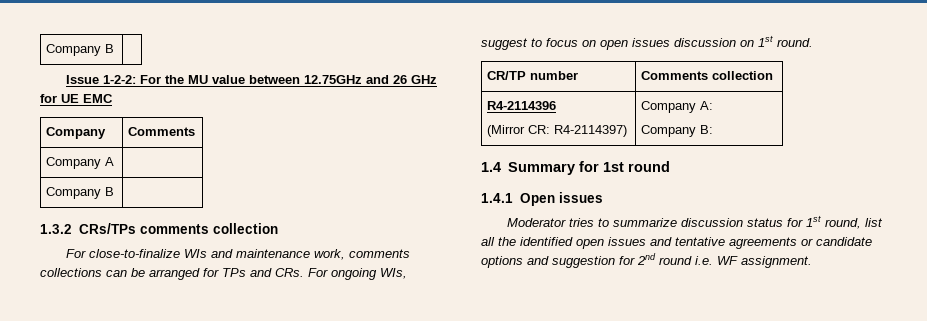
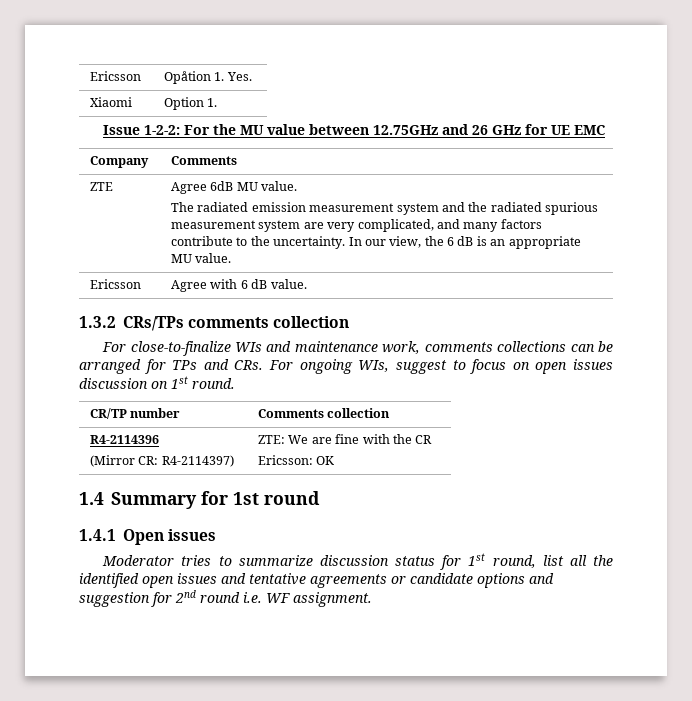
[46,44,115,56] Company B | -> [90,71,142,81] [164,71,252,84] [90,97,133,107] [164,97,218,110] Ericsson | Opåtion 1. Yes. // Xiaomi | Option 1.
[46,157,115,169] [46,187,115,199] Company A | // Company B | -> [90,182,114,191] [171,181,298,194] [171,202,599,215] [171,219,542,232] [171,236,581,249] [171,253,232,263] [90,279,142,289] [171,279,307,292] ZTE | Agree 6dB MU value. // The radiated emission measurement system and the radiated spurious measurement system are very complicated, and many factors contribute to the uncertainty. In our view, the 6 dB is an appropriate MU value. // Ericsson | Agree with 6 dB value.
[641,101,714,113] [641,125,714,137] Company A: // Company B: -> [258,434,433,444] [258,455,335,465] ZTE: We are fine with the CR // Ericsson: OK

